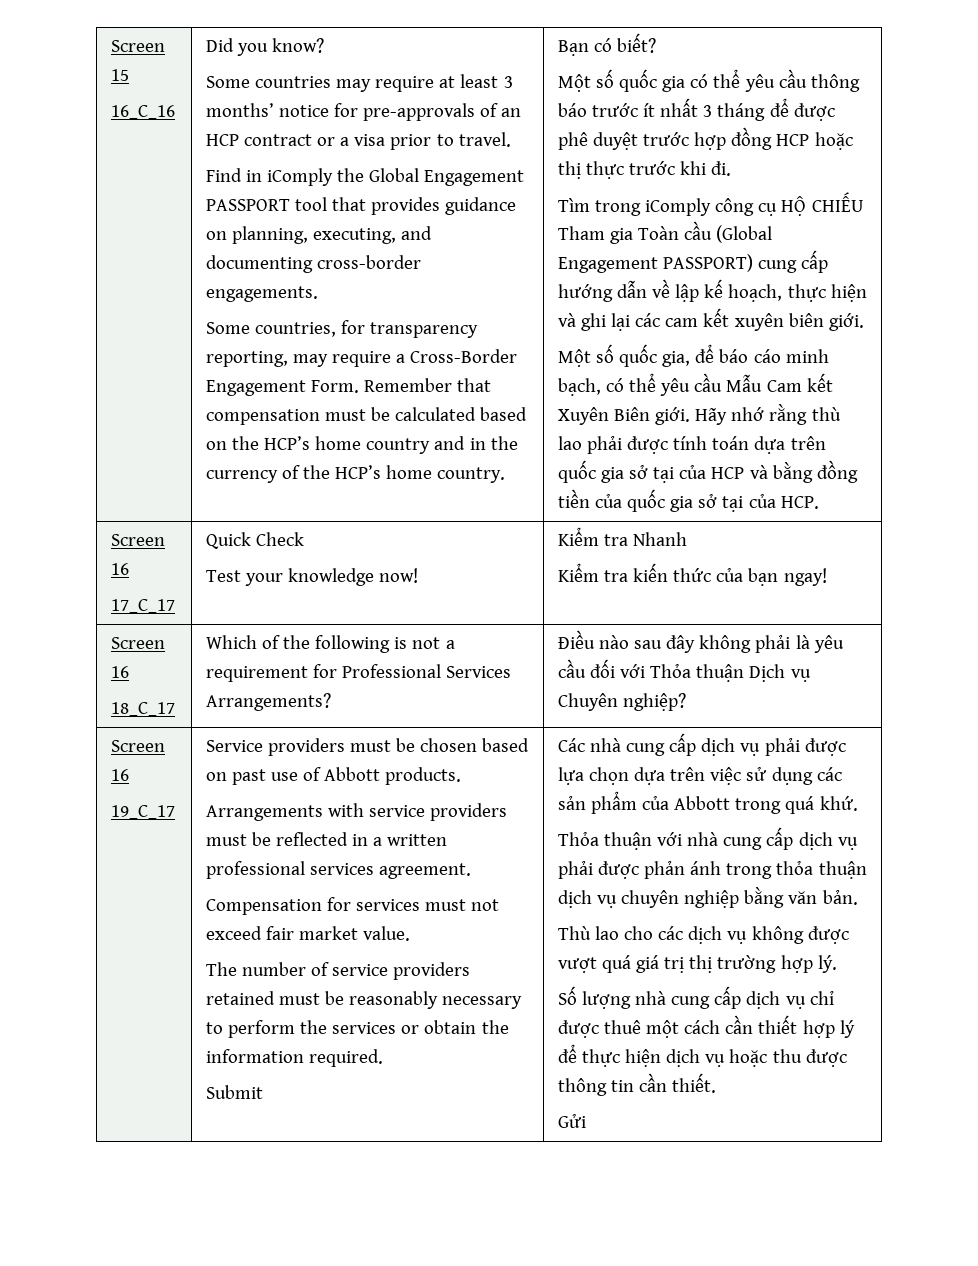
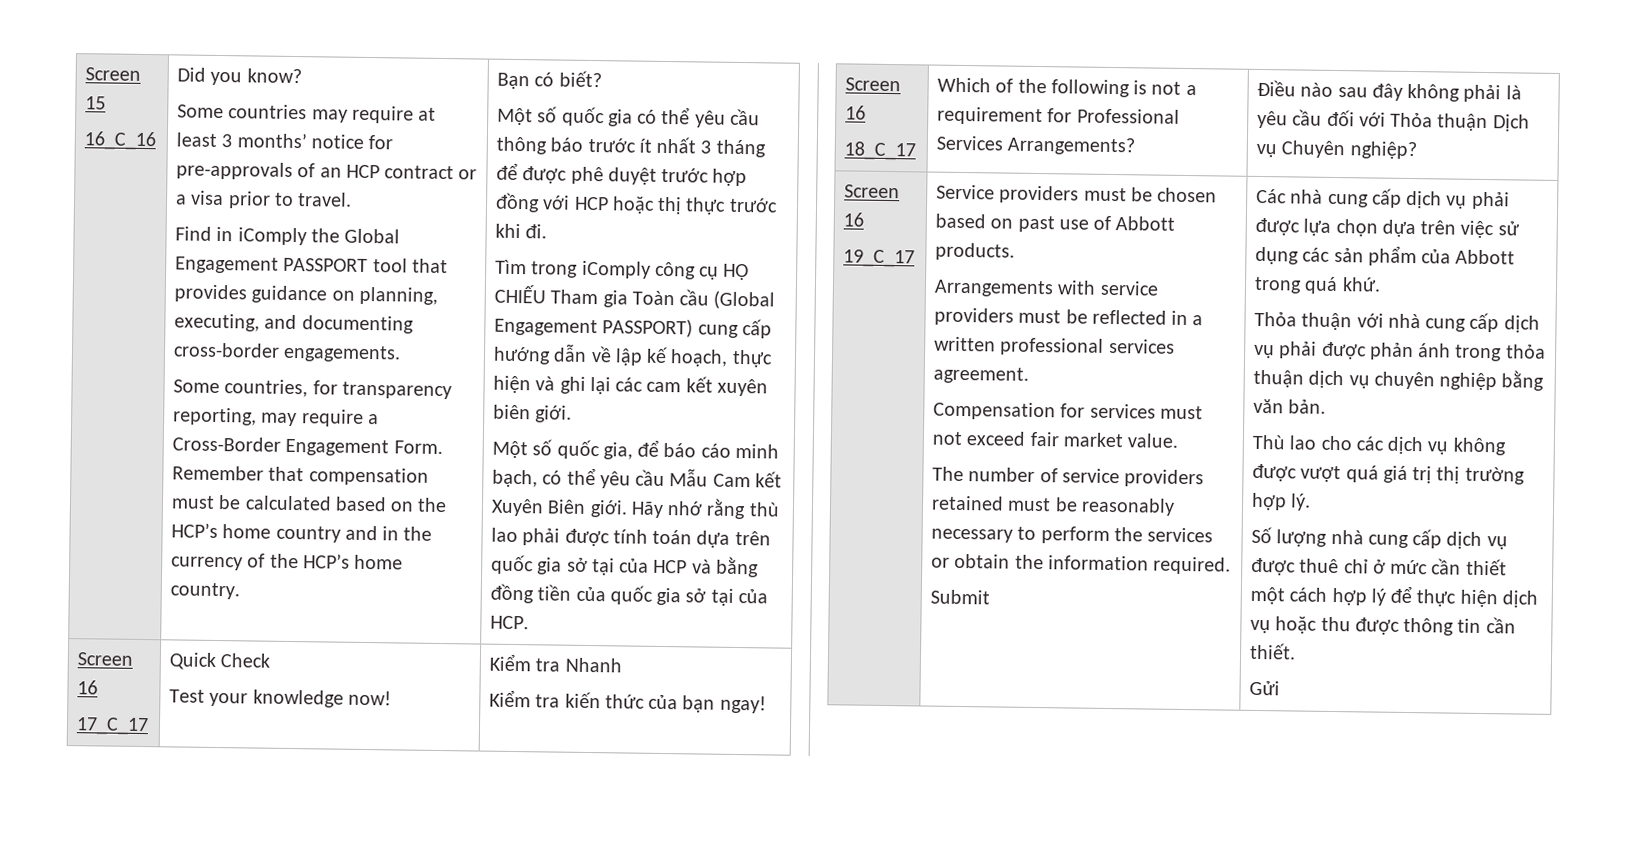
(773, 138) none -> [542,195,571,210] với
[809,991,834,1005] chỉ -> (1508, 543) none
[646,1015,798,1038] một cách cần thiết -> [1343,558,1507,576] [1250,586,1328,605] chỉ ở mức cần thiết một cách

